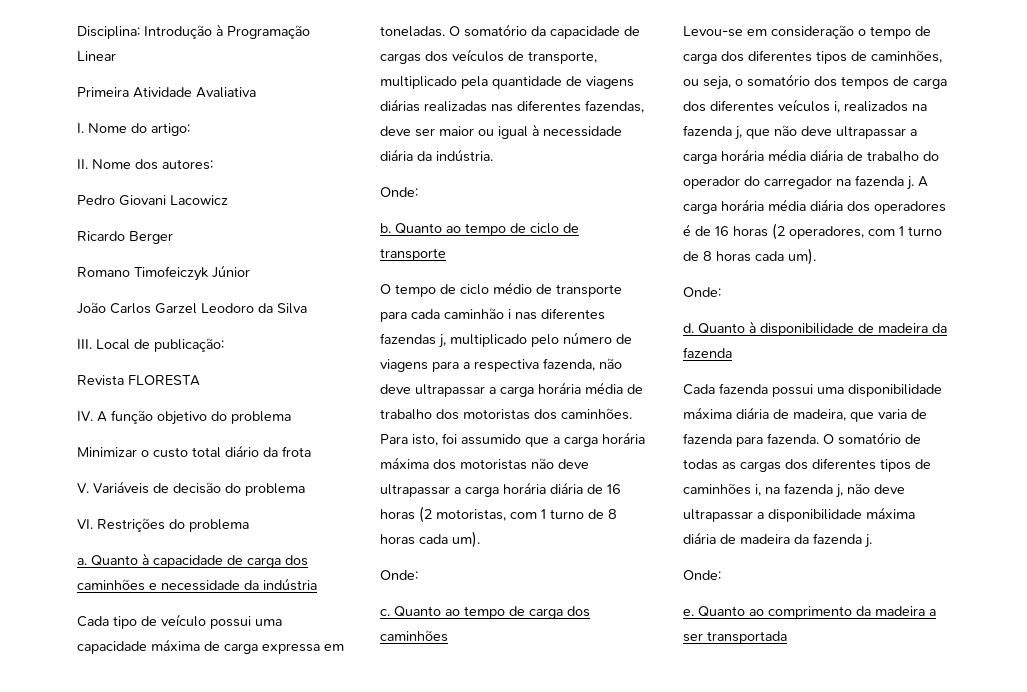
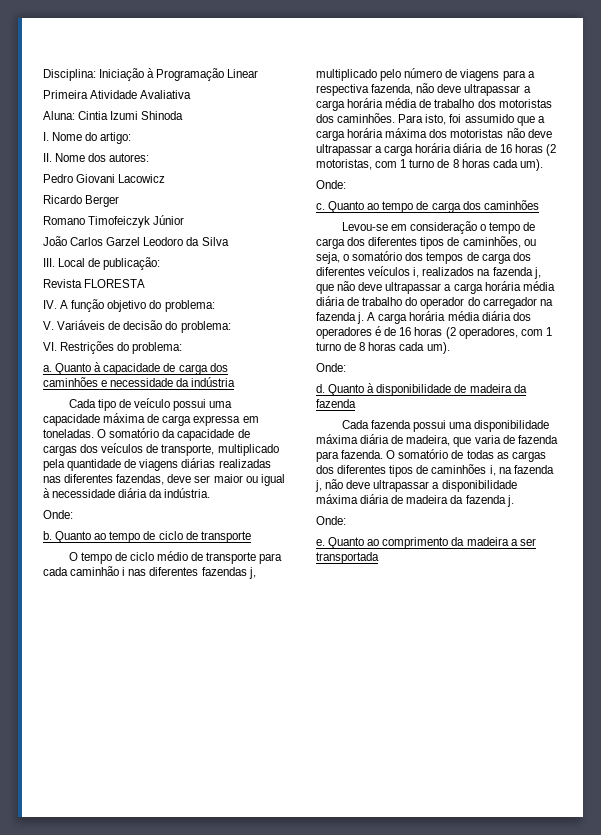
[144,25,212,39] Introdução -> [99,68,145,81] Iniciação
(256, 92) none -> [43,111,184,120] // Aluna: Cintia Izumi Shinoda
[231,411,291,424] [77,445,311,458] problema // Minimizar o custo total diário da frota -> [164,300,215,312] problema:
[245,483,305,496] problema -> [180,321,231,333] problema:
[189,519,249,532] problema -> [132,342,183,354] problema:

